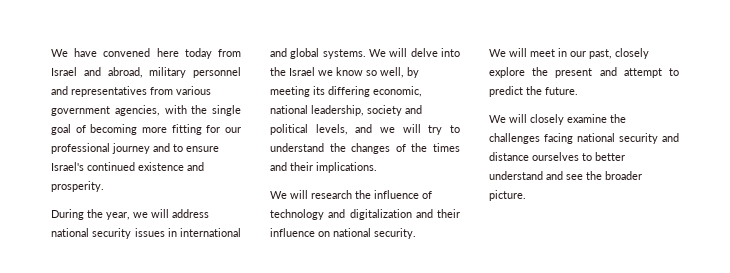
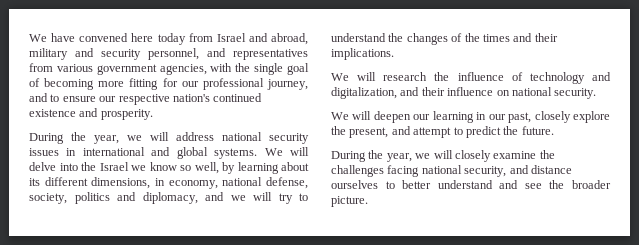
[193,67,241,78] personnel -> [75,48,199,60] and security personnel,
[112,143,150,154] journey -> [267,79,308,90] journey,
[51,162,84,171] Israel's -> [99,94,210,105] our respective nation's
[270,86,422,97] [270,105,422,116] [270,124,348,135] meeting its differing economic, national leadership, society and political levels, -> [237,162,309,174] [29,177,308,189] [29,192,198,204] learning about its different dimensions, in economy, national defense, society, politics and diplomacy,
[349,209,412,220] digitalization -> [331,87,397,99] digitalization,
[530,49,555,57] meet -> [373,111,474,123] deepen our learning
[555,68,593,78] present -> [349,127,389,138] present,
[489,115,506,123] We -> [331,150,431,162] During the year, we
[619,133,658,144] security -> [464,166,507,177] security,

